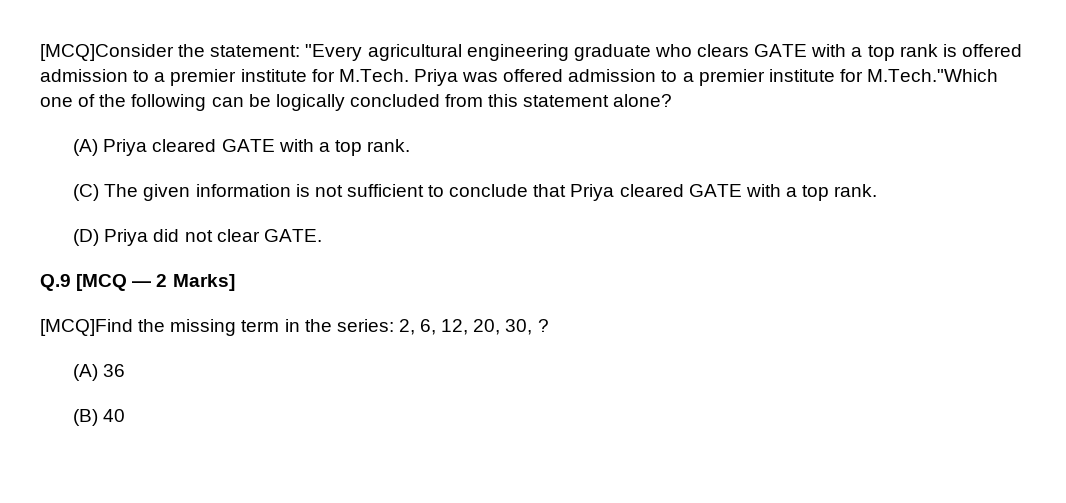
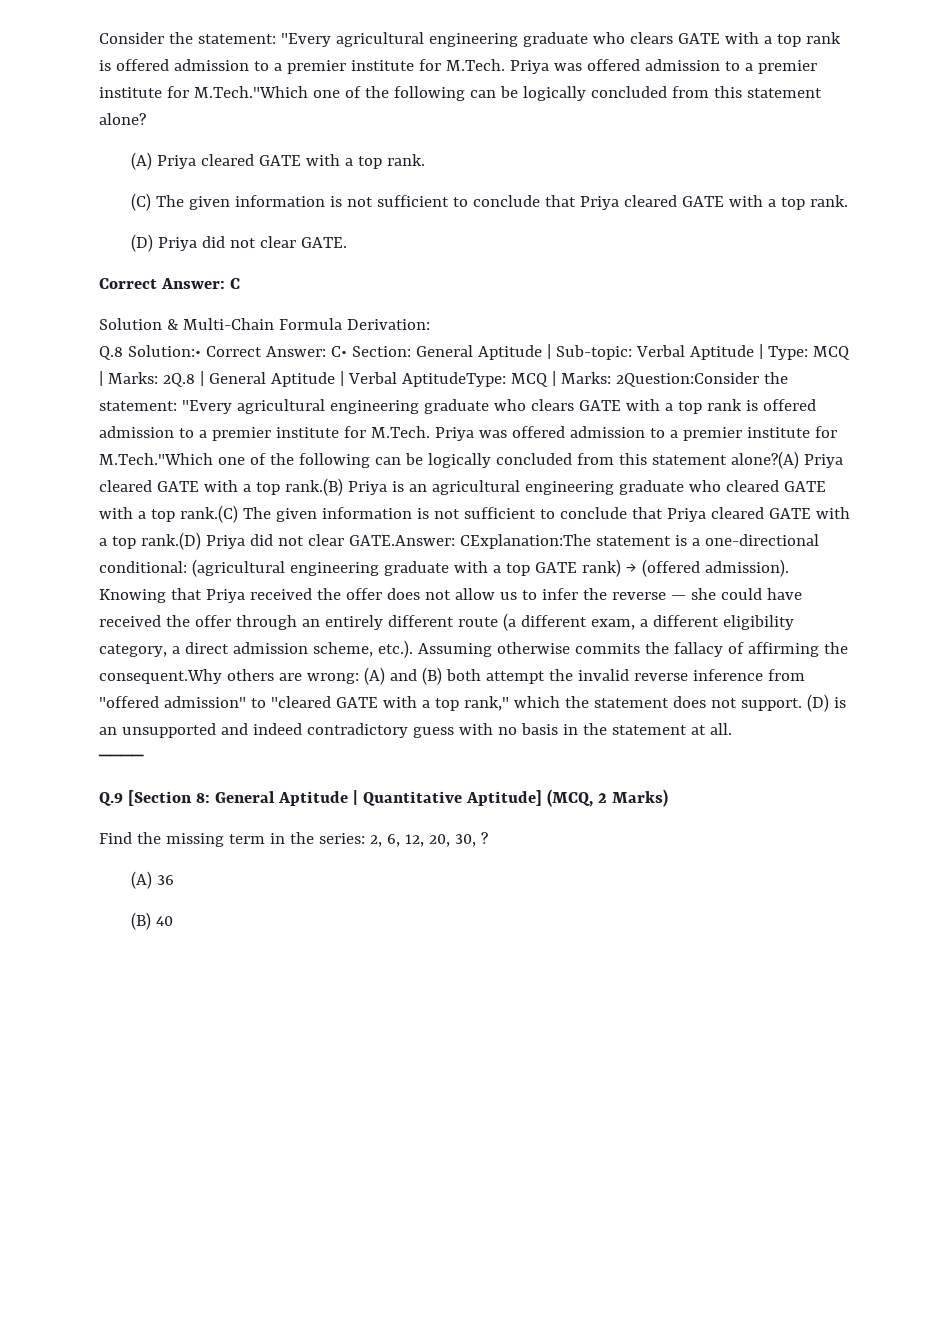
[40,44,174,61] [MCQ]Consider -> [99,32,164,44] Consider
[40,274,235,291] [40,319,133,336] Q.9 [MCQ — 2 Marks] // [MCQ]Find -> [99,278,240,289] [99,318,430,330] [99,344,850,360] [99,371,788,387] [99,399,816,414] [99,426,837,441] [99,451,843,469] [99,478,826,496] [99,505,850,523] [99,532,819,550] [99,559,789,577] [99,588,802,603] [99,613,794,631] [99,640,848,658] [99,667,805,685] [99,694,846,712] [99,723,732,738] [98,754,144,762] [99,789,668,807] [99,832,132,844] Correct Answer: C // Solution & Multi-Chain Formula Derivation: // Q.8 Solution:• Correct Answer: C• Section: General Aptitude | Sub-topic: Verbal Aptitude | Type: MCQ | Marks: 2Q.8 | General Aptitude | Verbal AptitudeType: MCQ | Marks: 2Question:Consider the statement: "Every agricultural engineering graduate who clears GATE with a top rank is offered admission to a premier institute for M.Tech. Priya was offered admission to a premier institute for M.Tech."Which one of the following can be logically concluded from this statement alone?(A) Priya cleared GATE with a top rank.(B) Priya is an agricultural engineering graduate who cleared GATE with a top rank.(C) The given information is not sufficient to conclude that Priya cleared GATE with a top rank.(D) Priya did not clear GATE.Answer: CExplanation:The statement is a one-directional conditional: (agricultural engineering graduate with a top GATE rank) → (offered admission). Knowing that Priya received the offer does not allow us to infer the reverse — she could have received the offer through an entirely different route (a different exam, a different eligibility category, a direct admission scheme, etc.). Assuming otherwise commits the fallacy of affirming the consequent.Why others are wrong: (A) and (B) both attempt the invalid reverse inference from "offered admission" to "cleared GATE with a top rank," which the statement does not support. (D) is an unsupported and indeed contradictory guess with no basis in the statement at all. // ──── // Q.9 [Section 8: General Aptitude | Quantitative Aptitude] (MCQ, 2 Marks) // Find

